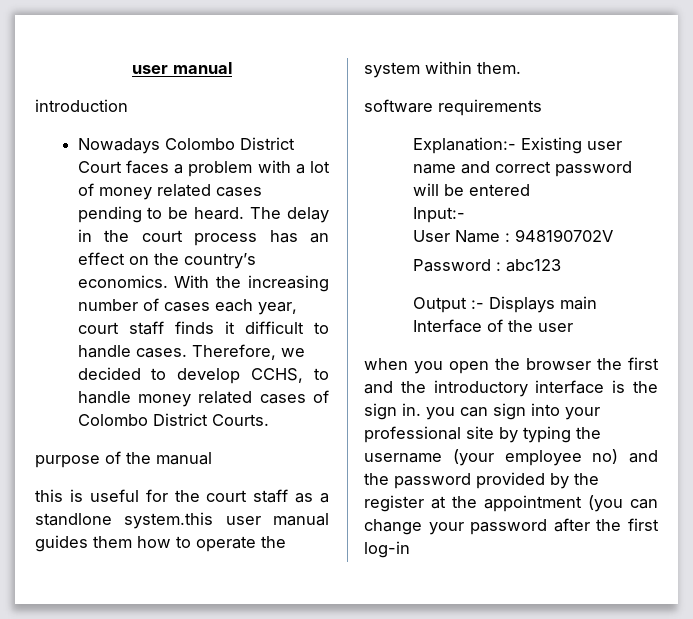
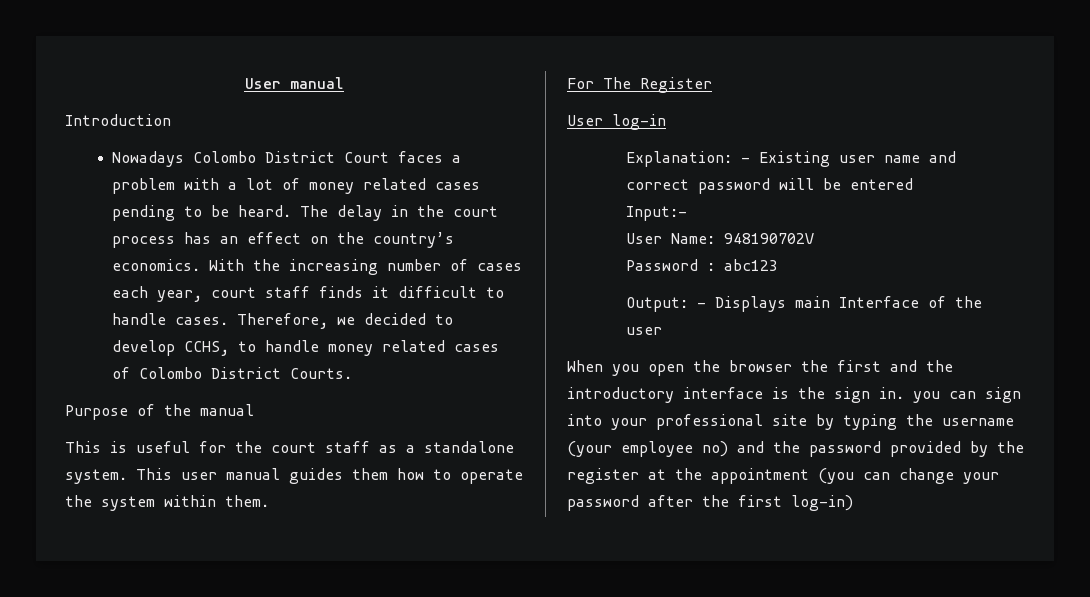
[132,62,232,74] [35,99,128,112] user manual // introduction -> [244,77,344,89] [65,114,171,126] User manual // Introduction
[35,455,100,468] purpose -> [65,405,128,420] Purpose
[35,489,63,502] this -> [65,441,101,453] This
[35,512,214,529] standlone system.this -> [424,441,514,453] [65,468,172,484] standalone system. This
[364,99,542,116] [412,137,516,154] software requirements // Explanation:- -> [567,77,712,93] [567,114,666,130] [625,151,750,167] For The Register // User log-in // Explanation: -
[454,230,510,243] Name : -> [670,233,715,244] Name:
[412,297,484,313] Output :- -> [625,297,706,312] Output: -
[364,358,408,370] when -> [567,360,603,372] When
[364,541,410,558] log-in -> [791,495,853,511] log-in)

